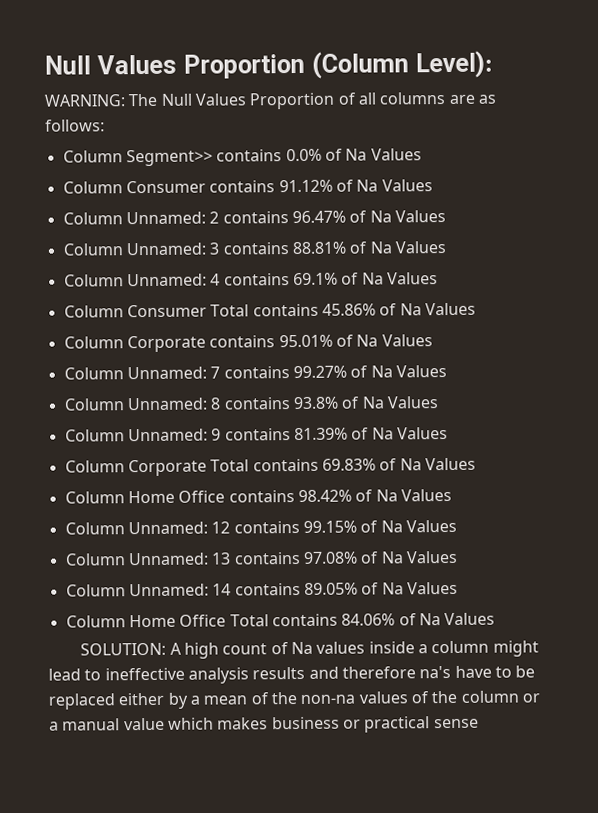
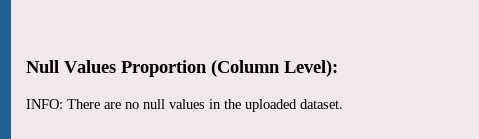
[44,92,496,110] [45,119,105,132] [62,148,422,167] [62,179,433,194] [62,210,446,225] [62,241,446,256] [63,272,438,287] [63,302,476,318] [63,334,433,353] [63,365,447,380] [63,396,439,411] [64,427,448,442] [64,457,476,477] [64,488,452,504] [64,519,457,535] [64,550,458,566] [65,581,458,597] [65,612,496,628] [80,640,539,659] [48,665,536,684] [48,690,540,710] [49,716,479,733] WARNING: The Null Values Proportion of all columns are as follows: // Column Segment>> contains 0.0% of Na Values // Column Consumer contains 91.12% of Na Values // Column Unnamed: 2 contains 96.47% of Na Values // Column Unnamed: 3 contains 88.81% of Na Values // Column Unnamed: 4 contains 69.1% of Na Values // Column Consumer Total contains 45.86% of Na Values // Column Corporate contains 95.01% of Na Values // Column Unnamed: 7 contains 99.27% of Na Values // Column Unnamed: 8 contains 93.8% of Na Values // Column Unnamed: 9 contains 81.39% of Na Values // Column Corporate Total contains 69.83% of Na Values // Column Home Office contains 98.42% of Na Values // Column Unnamed: 12 contains 99.15% of Na Values // Column Unnamed: 13 contains 97.08% of Na Values // Column Unnamed: 14 contains 89.05% of Na Values // Column Home Office Total contains 84.06% of Na Values // SOLUTION: A high count of Na values inside a column might lead to ineffective analysis results and therefore na's have to be replaced either by a mean of the non-na values of the column or a manual value which makes business or practical sense -> [26,99,343,112] INFO: There are no null values in the uploaded dataset.

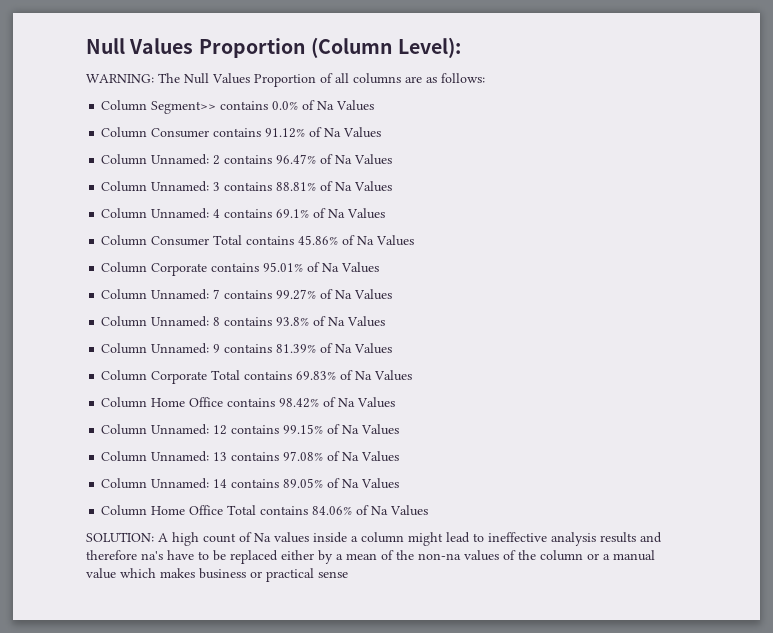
[26,99,343,112] INFO: There are no null values in the uploaded dataset. -> [86,73,485,87] [101,100,375,114] [101,127,382,138] [101,154,393,165] [101,181,393,192] [101,208,386,219] [101,235,415,246] [101,262,380,276] [101,289,393,300] [101,316,386,327] [101,343,393,354] [101,370,413,384] [101,397,396,408] [101,424,400,435] [101,451,400,462] [101,478,400,489] [101,505,429,516] [86,532,662,546] [86,550,655,564] [86,568,348,582] WARNING: The Null Values Proportion of all columns are as follows: // Column Segment>> contains 0.0% of Na Values // Column Consumer contains 91.12% of Na Values // Column Unnamed: 2 contains 96.47% of Na Values // Column Unnamed: 3 contains 88.81% of Na Values // Column Unnamed: 4 contains 69.1% of Na Values // Column Consumer Total contains 45.86% of Na Values // Column Corporate contains 95.01% of Na Values // Column Unnamed: 7 contains 99.27% of Na Values // Column Unnamed: 8 contains 93.8% of Na Values // Column Unnamed: 9 contains 81.39% of Na Values // Column Corporate Total contains 69.83% of Na Values // Column Home Office contains 98.42% of Na Values // Column Unnamed: 12 contains 99.15% of Na Values // Column Unnamed: 13 contains 97.08% of Na Values // Column Unnamed: 14 contains 89.05% of Na Values // Column Home Office Total contains 84.06% of Na Values // SOLUTION: A high count of Na values inside a column might lead to ineffective analysis results and therefore na's have to be replaced either by a mean of the non-na values of the column or a manual value which makes business or practical sense

